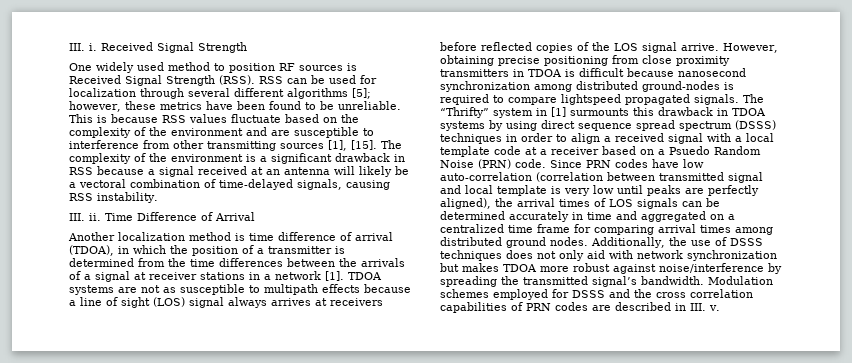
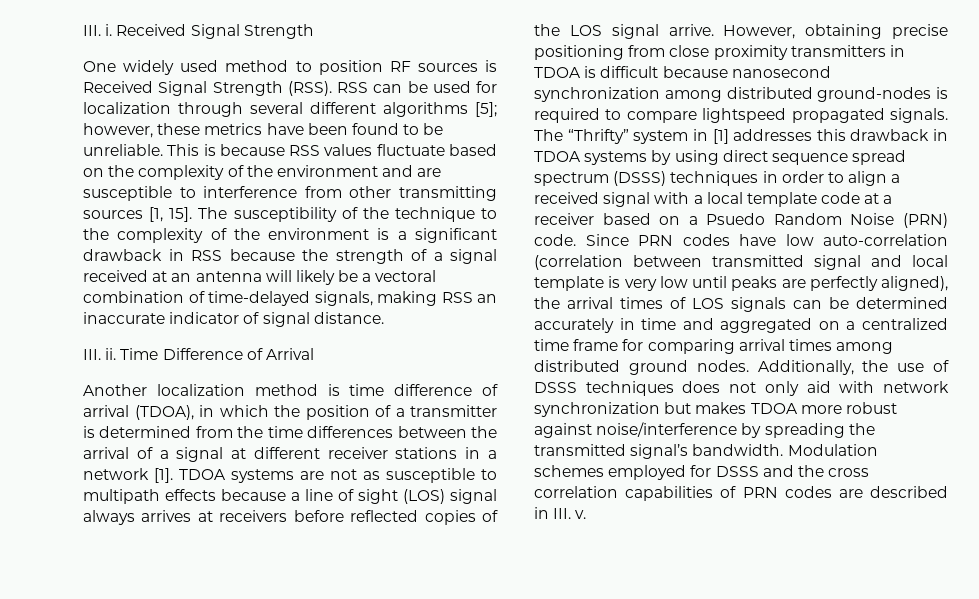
[328,140,402,151] [1], [15]. The -> [149,207,497,222] [83,228,109,240] [1, 15]. The susceptibility of the technique to the
(144, 170) none -> [302,249,427,264] the strength of
[346,180,390,190] [69,192,158,203] causing RSS instability. -> [377,291,497,306] [83,312,384,327] making RSS an inaccurate indicator of signal distance.
[361,258,405,267] arrivals -> [83,447,129,459] arrival
(146, 276) none -> [253,447,320,459] different
[570,108,629,116] surmounts -> [733,129,813,141] addresses

